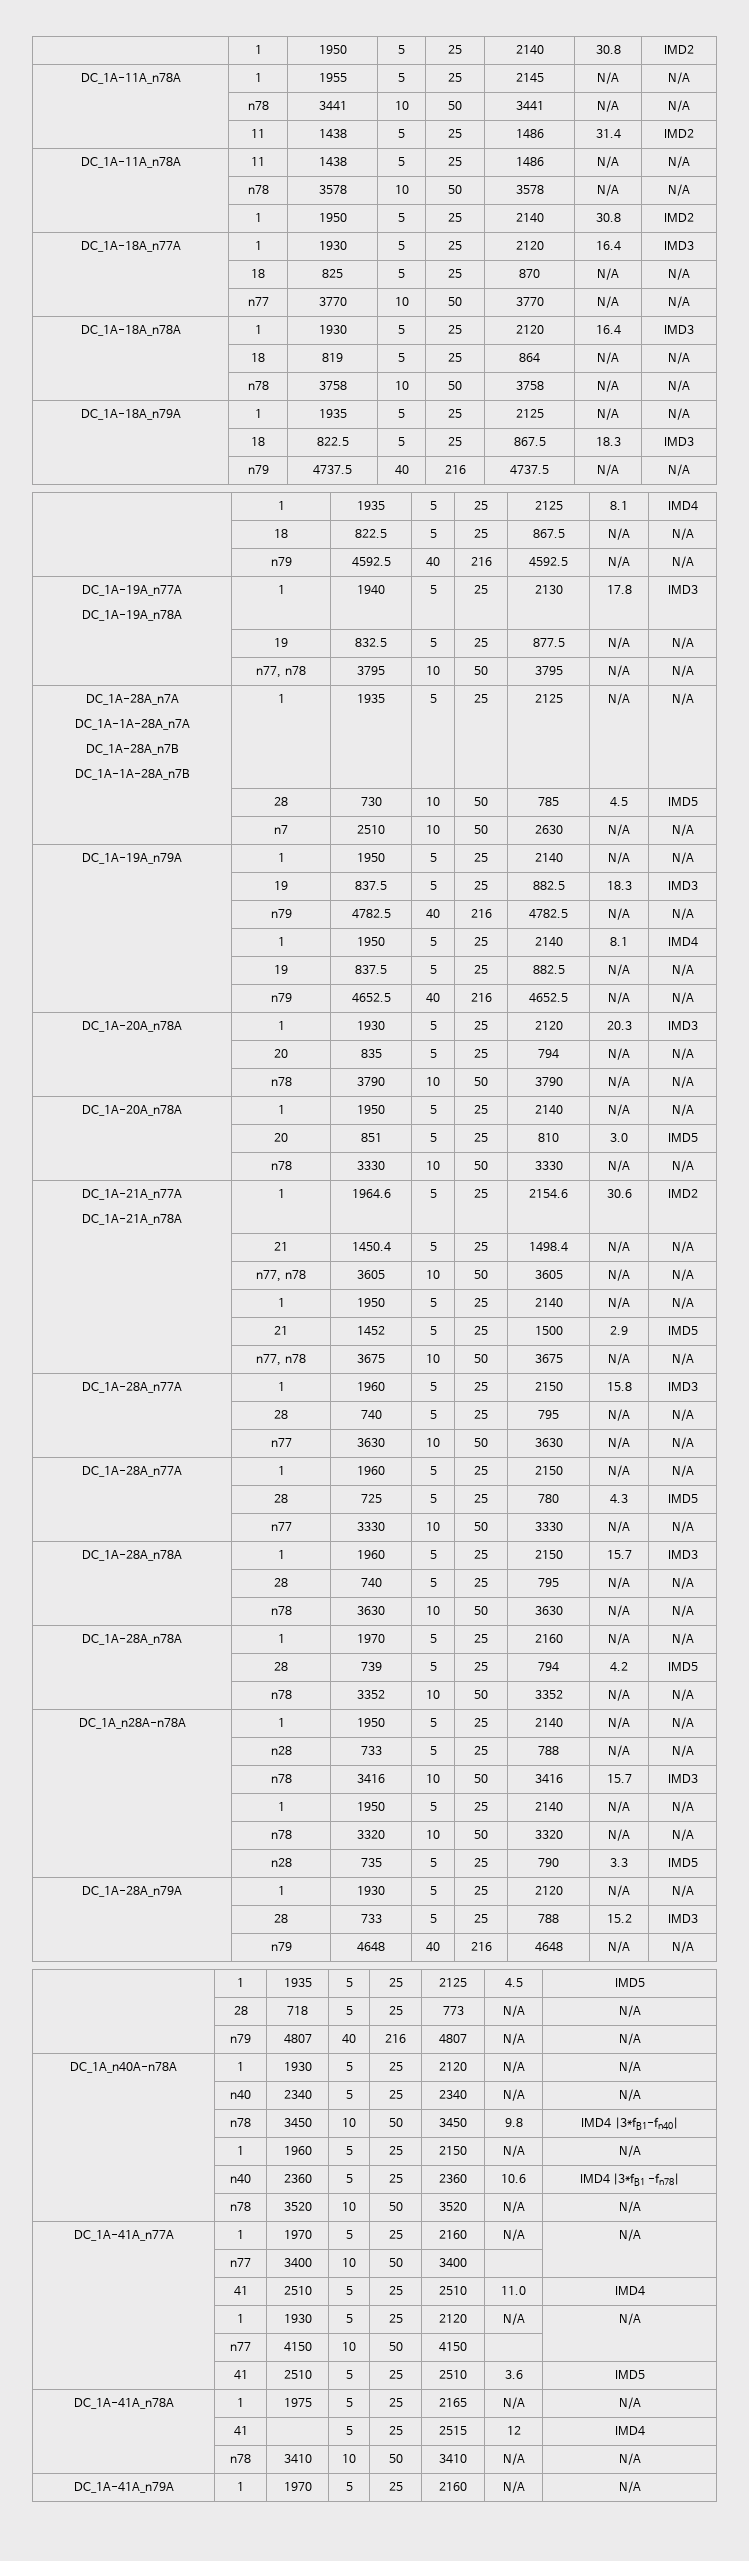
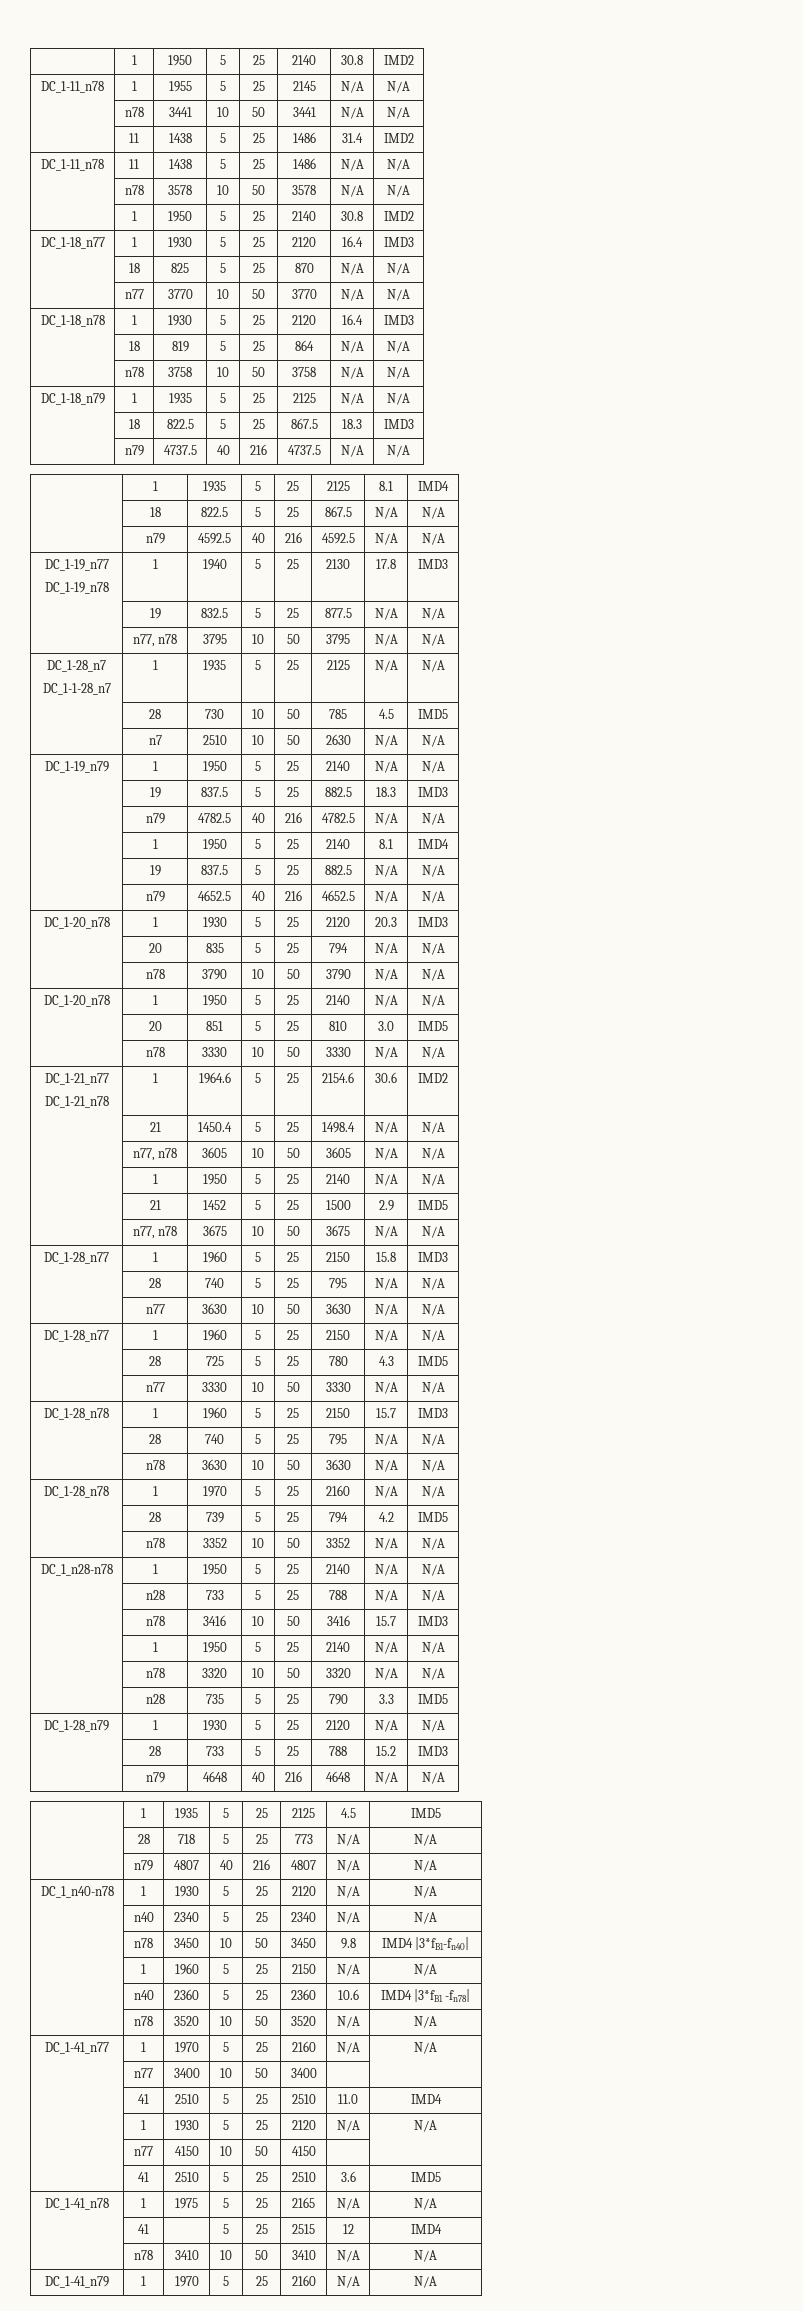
[254,45,262,54] [318,45,347,54] [398,45,405,54] [448,45,462,54] [515,45,544,55] [595,45,621,54] [664,45,694,54] [80,73,181,84] | 1 | 1950 | 5 | 25 | 2140 | 30.8 | IMD2 // DC_1A-11A_n78A -> [131,55,137,65] [168,55,192,66] [220,55,226,65] [252,55,265,65] [292,55,316,65] [341,55,363,65] [383,55,414,65] [41,81,104,93] | 1 | 1950 | 5 | 25 | 2140 | 30.8 | IMD2 // DC_1-11_n78
[80,157,181,168] DC_1A-11A_n78A -> [41,159,104,171] DC_1-11_n78
[80,241,181,252] DC_1A-18A_n77A -> [40,237,105,249] DC_1-18_n77
[80,325,181,336] DC_1A-18A_n78A -> [40,315,105,327] DC_1-18_n78
[80,409,181,420] DC_1A-18A_n79A -> [40,393,105,405] DC_1-18_n79
[82,585,182,596] [82,610,182,621] DC_1A-19A_n77A // DC_1A-19A_n78A -> [44,559,109,571] [44,582,109,594] DC_1-19_n77 // DC_1-19_n78
[85,694,179,705] [74,719,190,730] [85,744,179,755] [74,769,190,780] DC_1A-28A_n7A // DC_1A-1A-28A_n7A // DC_1A-28A_n7B // DC_1A-1A-28A_n7B -> [47,660,106,672] [42,683,111,695] DC_1-28_n7 // DC_1-1-28_n7
[82,853,182,864] DC_1A-19A_n79A -> [44,761,109,773] DC_1-19_n79
[82,1021,182,1032] DC_1A-20A_n78A -> [43,917,110,929] DC_1-20_n78
[82,1105,182,1116] DC_1A-20A_n78A -> [43,995,110,1007] DC_1-20_n78
[82,1189,182,1200] [82,1214,182,1225] DC_1A-21A_n77A // DC_1A-21A_n78A -> [44,1073,109,1085] [44,1096,109,1108] DC_1-21_n77 // DC_1-21_n78
[82,1382,182,1393] DC_1A-28A_n77A -> [44,1252,109,1264] DC_1-28_n77
[82,1466,182,1477] DC_1A-28A_n77A -> [44,1330,109,1342] DC_1-28_n77
[82,1550,182,1561] DC_1A-28A_n78A -> [44,1408,109,1420] DC_1-28_n78
[82,1634,182,1645] DC_1A-28A_n78A -> [44,1486,109,1498] DC_1-28_n78
[78,1718,186,1729] DC_1A_n28A-n78A -> [40,1564,113,1576] DC_1_n28-n78
[82,1886,182,1897] DC_1A-28A_n79A -> [44,1720,109,1732] DC_1-28_n79
[70,2062,177,2073] DC_1A_n40A-n78A -> [40,1886,114,1898] DC_1_n40-n78
[73,2230,174,2241] DC_1A-41A_n77A -> [45,2042,109,2054] DC_1-41_n77
[73,2398,174,2409] DC_1A-41A_n78A -> [45,2198,109,2210] DC_1-41_n78
[73,2482,174,2493] DC_1A-41A_n79A -> [45,2276,109,2288] DC_1-41_n79

